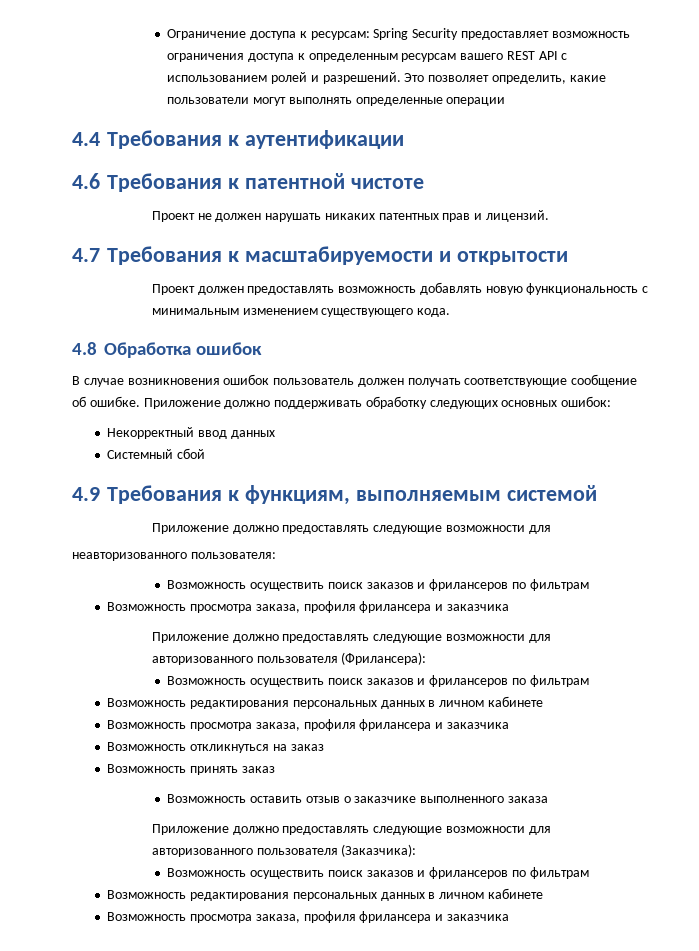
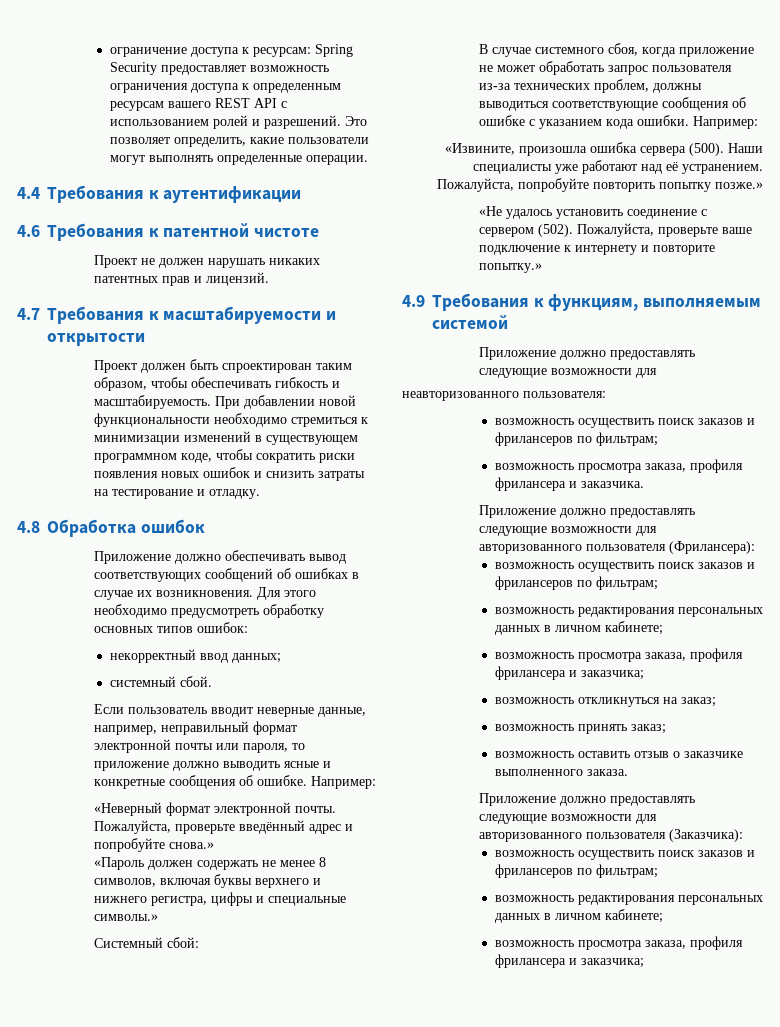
[167,29,247,40] Ограничение -> [109,47,187,57] ограничение
[446,97,506,106] операции -> [305,155,368,165] операции.
[247,282,649,295] [151,308,451,317] [72,342,263,358] [72,374,638,387] [72,396,612,409] [107,427,275,439] [107,448,206,459] предоставлять возможность добавлять новую функциональность с минимальным изменением существующего кода. // 4.8 Обработка ошибок // В случае возникновения ошибок пользователь должен получать соответствующие сообщение об ошибке. Приложение должно поддерживать обработку следующих основных ошибок: // Некорректный ввод данных // Системный сбой -> [190,359,353,373] [94,377,341,391] [94,395,357,409] [94,413,369,427] [94,431,359,445] [94,449,356,463] [94,467,366,481] [94,489,261,499] [17,519,205,537] [94,550,347,564] [94,568,360,582] [94,587,317,600] [94,604,325,618] [94,622,249,633] [109,649,281,663] [109,676,212,687] [94,704,367,717] [94,721,298,735] [94,739,306,753] [94,761,332,771] [94,775,377,789] [94,802,337,816] [94,820,354,834] [94,838,215,852] [94,857,327,870] [94,874,322,888] [94,892,347,906] [94,914,159,921] [94,937,200,948] [479,43,755,57] [479,61,733,75] [479,79,703,93] [479,97,747,111] [479,115,759,129] [445,142,763,156] [473,160,763,174] [437,178,763,192] [479,206,708,219] [479,223,753,237] [479,245,716,255] [479,263,543,273] быть спроектирован таким образом, чтобы обеспечивать гибкость и масштабируемость. При добавлении новой функциональности необходимо стремиться к минимизации изменений в существующем программном коде, чтобы сократить риски появления новых ошибок и снизить затраты на тестирование и отладку. // 4.8 Обработка ошибок // Приложение должно обеспечивать вывод соответствующих сообщений об ошибках в случае их возникновения. Для этого необходимо предусмотреть обработку основных типов ошибок: // некорректный ввод данных; // системный сбой. // Если пользователь вводит неверные данные, например, неправильный формат электронной почты или пароля, то приложение должно выводить ясные и конкретные сообщения об ошибке. Например: // «Неверный формат электронной почты. Пожалуйста, проверьте введённый адрес и попробуйте снова.» // «Пароль должен содержать не менее 8 символов, включая буквы верхнего и нижнего регистра, цифры и специальные символы.» // Системный сбой: // В случае системного сбоя, когда приложение не может обработать запрос пользователя из-за технических проблем, должны выводиться соответствующие сообщения об ошибке с указанием кода ошибки. Например: // «Извините, произошла ошибка сервера (500). Наши специалисты уже работают над её устранением. Пожалуйста, попробуйте повторить попытку позже.» // «Не удалось установить соединение с сервером (502). Пожалуйста, проверьте ваше подключение к интернету и повторите попытку.»
[167,579,589,591] [107,601,510,613] Возможность осуществить поиск заказов и фрилансеров по фильтрам // Возможность просмотра заказа, профиля фрилансера и заказчика -> [494,418,755,428] [494,432,658,446] [494,459,743,473] [494,477,644,491] возможность осуществить поиск заказов и фрилансеров по фильтрам; // возможность просмотра заказа, профиля фрилансера и заказчика.
[167,675,589,687] [107,696,544,709] [107,719,510,731] [107,742,324,753] [107,764,275,775] [167,794,247,803] Возможность осуществить поиск заказов и фрилансеров по фильтрам // Возможность редактирования персональных данных в личном кабинете // Возможность просмотра заказа, профиля фрилансера и заказчика // Возможность откликнуться на заказ // Возможность принять заказ // Возможность -> [494,562,755,572] [494,576,658,590] [494,607,763,617] [494,621,663,635] [494,648,743,662] [494,666,644,680] [494,697,716,707] [494,724,666,734] [494,751,574,758] возможность осуществить поиск заказов и фрилансеров по фильтрам; // возможность редактирования персональных данных в личном кабинете; // возможность просмотра заказа, профиля фрилансера и заказчика; // возможность откликнуться на заказ; // возможность принять заказ; // возможность
[507,796,548,803] заказа -> [586,769,628,776] заказа.
[167,867,589,879] [107,888,544,901] [107,911,510,923] Возможность осуществить поиск заказов и фрилансеров по фильтрам // Возможность редактирования персональных данных в личном кабинете // Возможность просмотра заказа, профиля фрилансера и заказчика -> [494,850,755,860] [494,864,658,878] [494,895,763,905] [494,909,663,923] [494,936,743,950] [494,954,644,968] возможность осуществить поиск заказов и фрилансеров по фильтрам; // возможность редактирования персональных данных в личном кабинете; // возможность просмотра заказа, профиля фрилансера и заказчика;

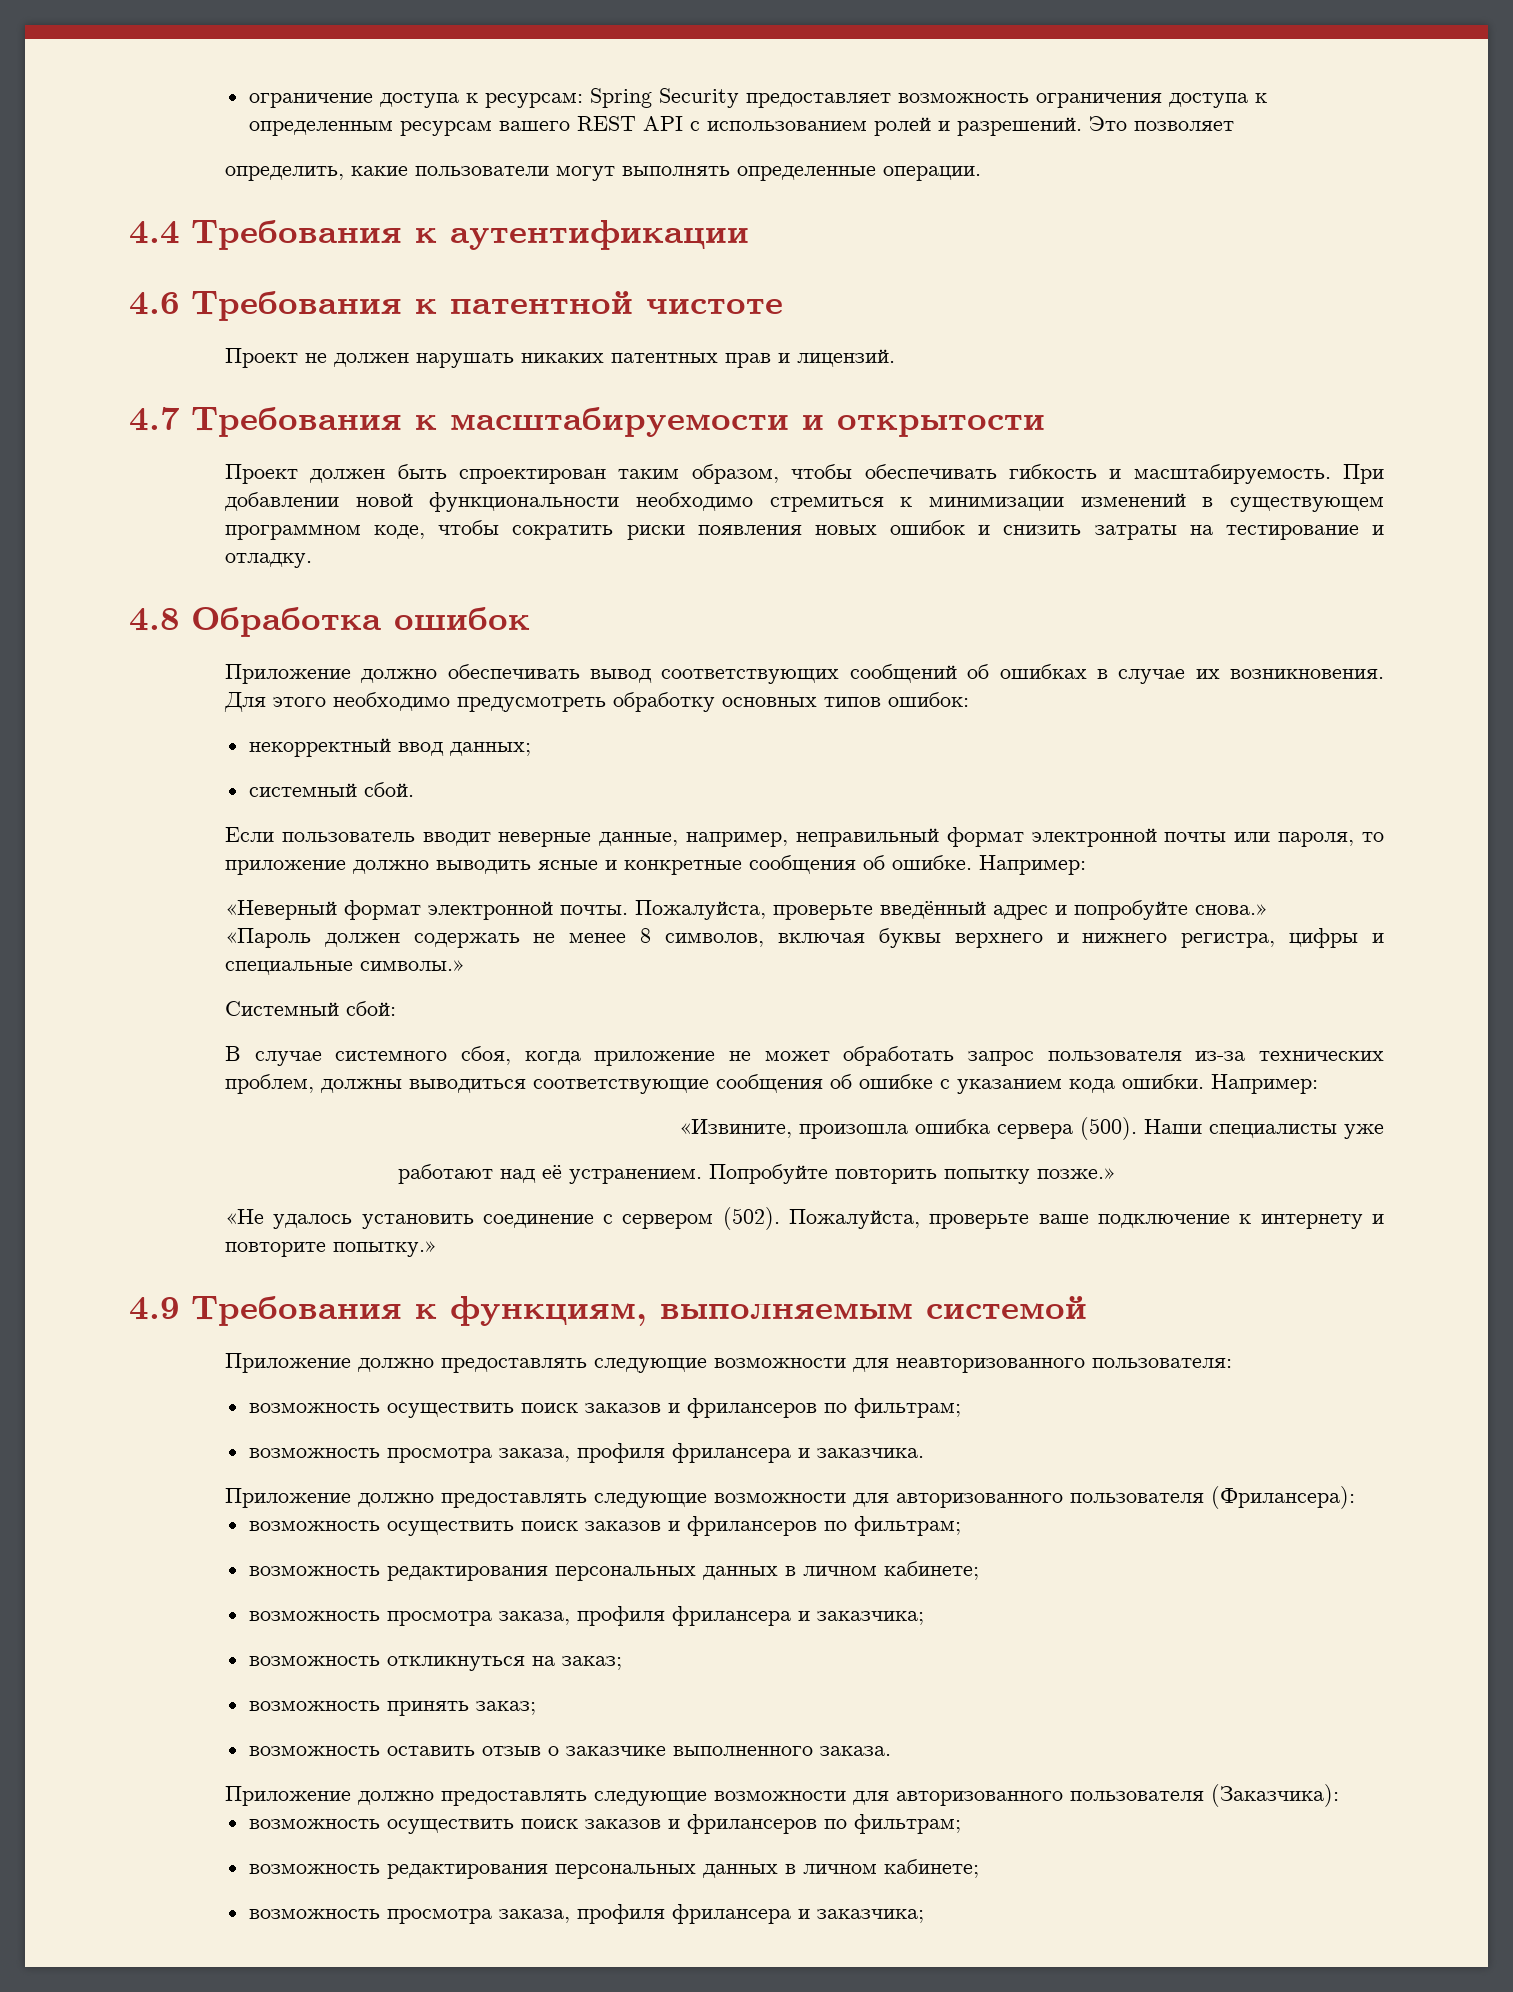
(170, 140) none -> (1234, 126) //
(578, 169) none -> (1384, 1131) //
[437,178,589,192] Пожалуйста, попробуйте -> [708,1164,828,1184] Попробуйте
(658, 373) // -> (889, 1365) none

